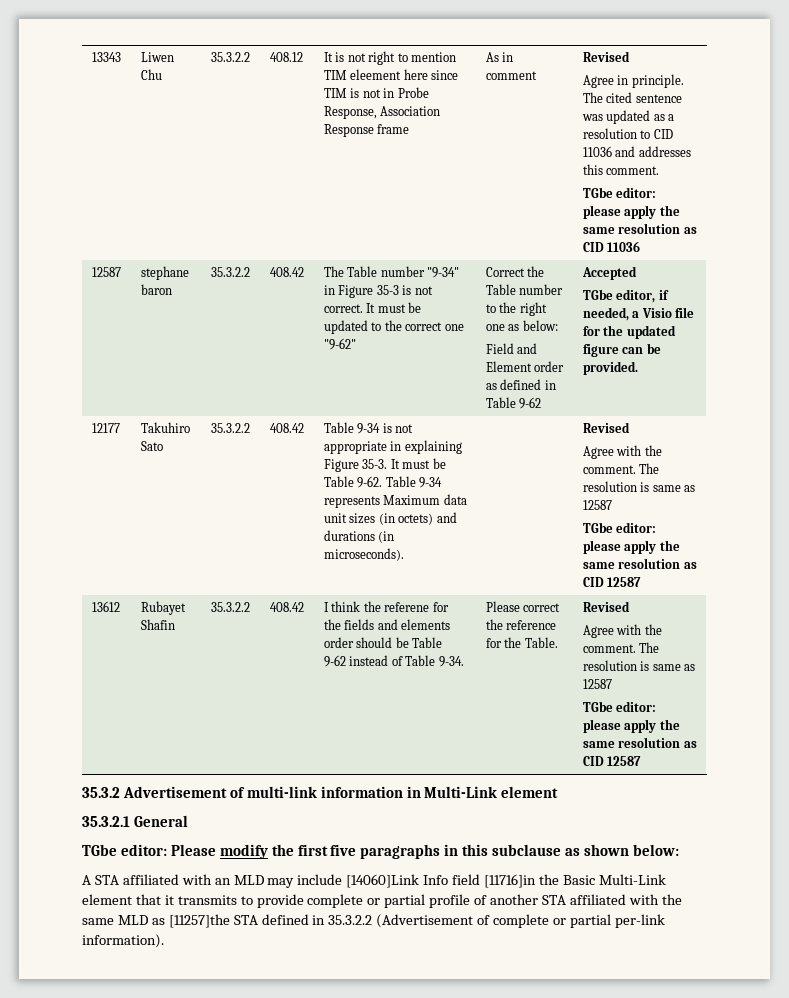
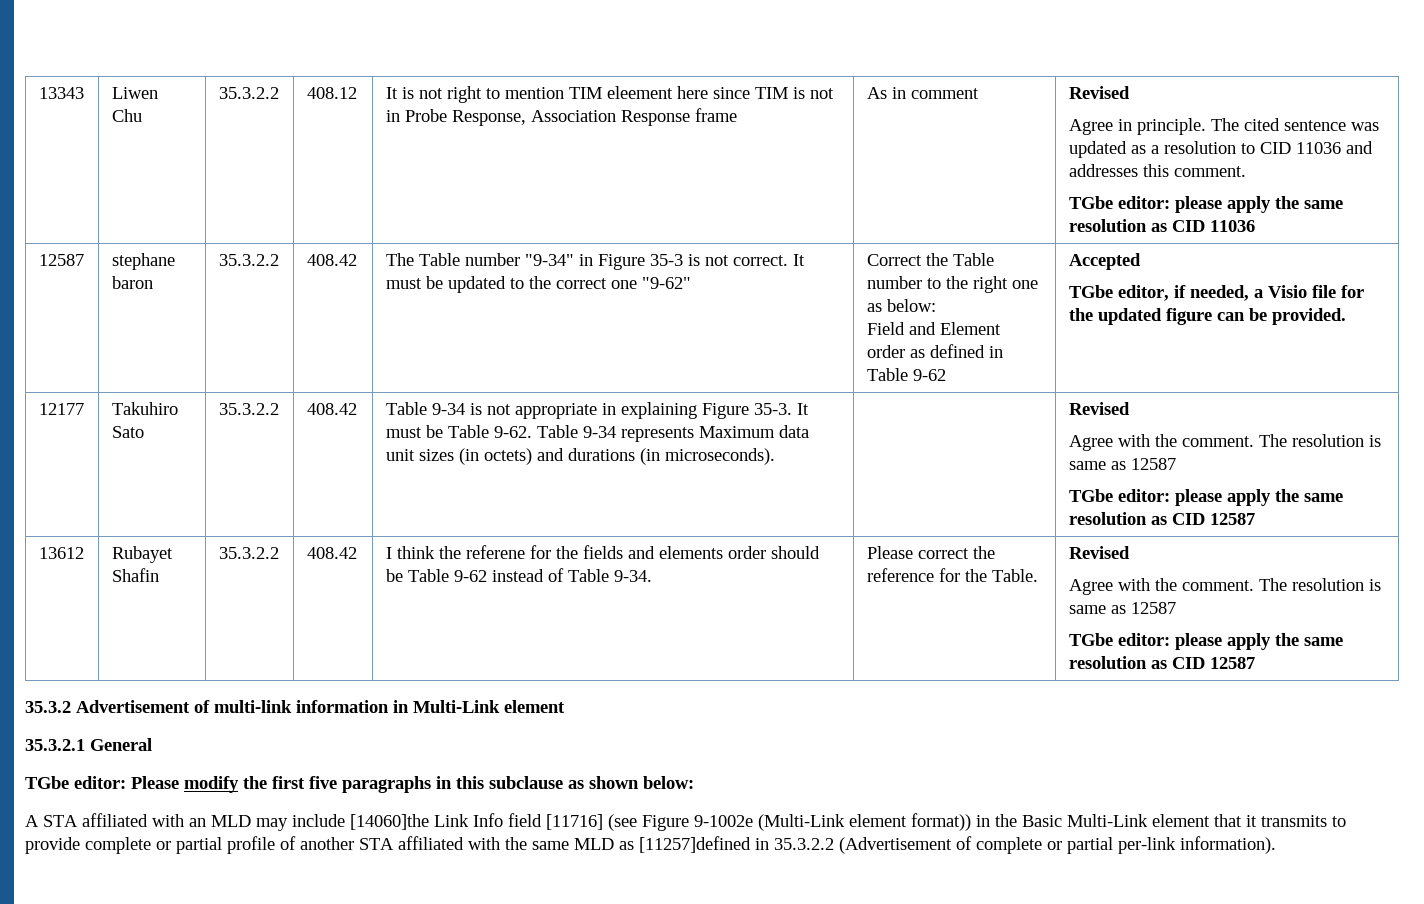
[346,874,537,888] [14060]Link Info field [11716]in -> [350,813,990,831] [14060]the Link Info field [11716] (see Figure 9-1002e (Multi-Link element format)) in
[168,914,309,928] [11257]the STA defined -> [639,836,751,853] [11257]defined

